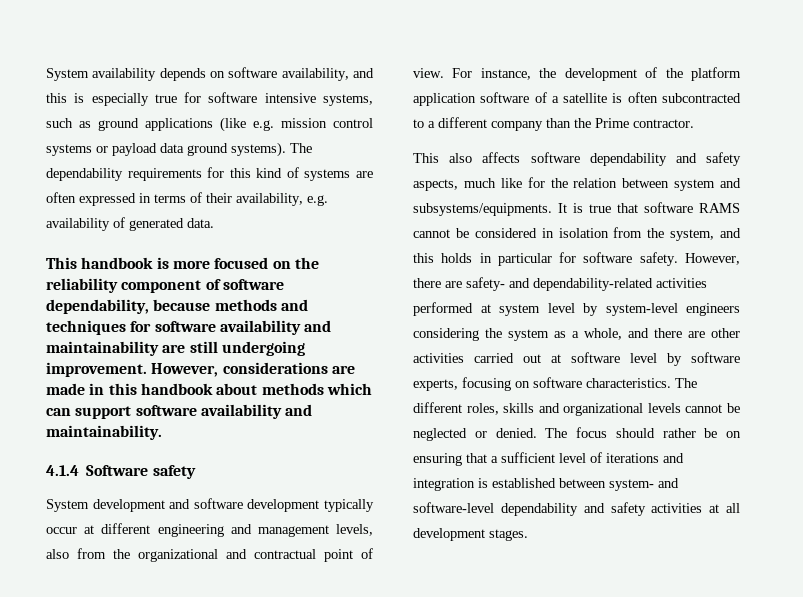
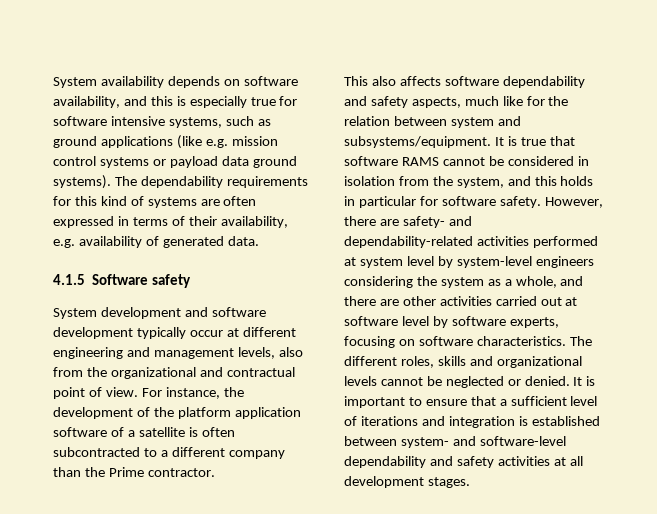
[46,257,319,269] [46,278,284,293] [46,299,308,314] [46,320,332,335] [46,341,305,356] [46,362,355,377] [46,383,372,395] [46,404,313,419] [46,425,162,440] [46,465,79,476] This handbook is more focused on the reliability component of software dependability, because methods and techniques for software availability and maintainability are still undergoing improvement. However, considerations are made in this handbook about methods which can support software availability and maintainability. // 4.1.4 -> [53,274,85,285] 4.1.5
[413,203,552,216] subsystems/equipments. -> [344,136,491,148] subsystems/equipment.
[545,427,741,438] [413,453,462,466] The focus should rather be on ensuring -> [573,376,596,386] [344,396,467,408] It is important to ensure

